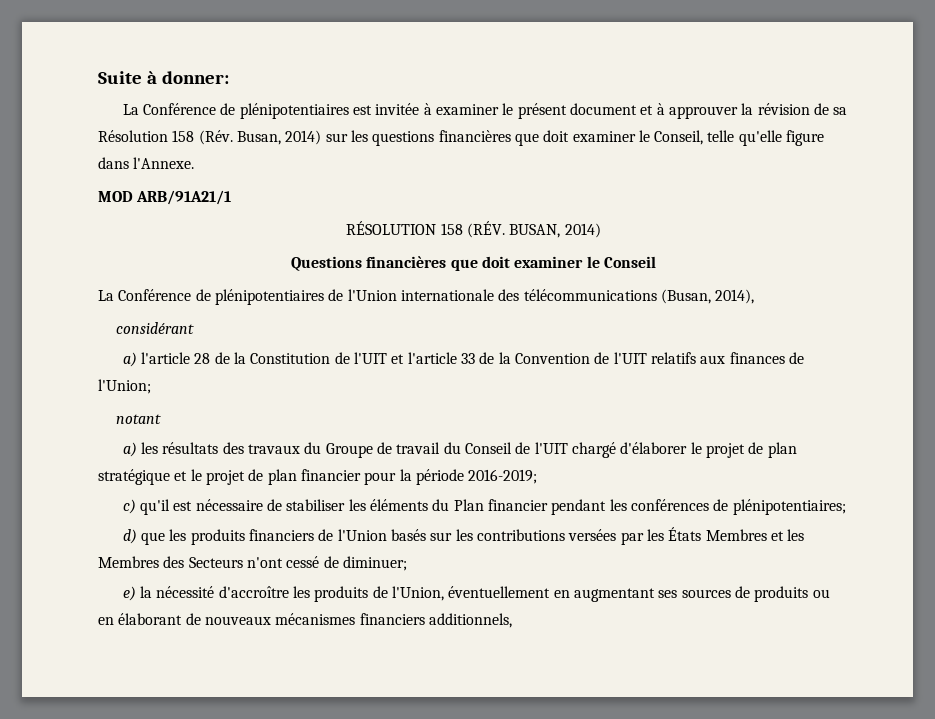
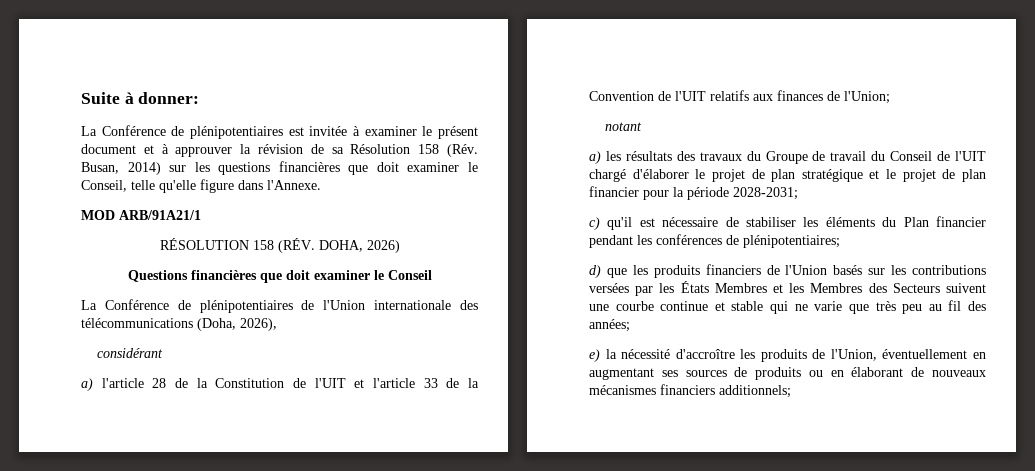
[509,223,601,238] BUSAN, 2014) -> [318,240,400,253] DOHA, 2026)
[660,289,755,304] (Busan, 2014), -> [197,318,277,331] (Doha, 2026),
[468,469,538,484] 2016-2019; -> [733,187,798,200] 2028-2031;
[246,556,407,571] n'ont cessé de diminuer; -> [946,283,986,293] [589,300,987,314] [589,319,630,332] suivent une courbe continue et stable qui ne varie que très peu au fil des années;
[428,613,512,628] additionnels, -> [719,385,791,398] additionnels;

